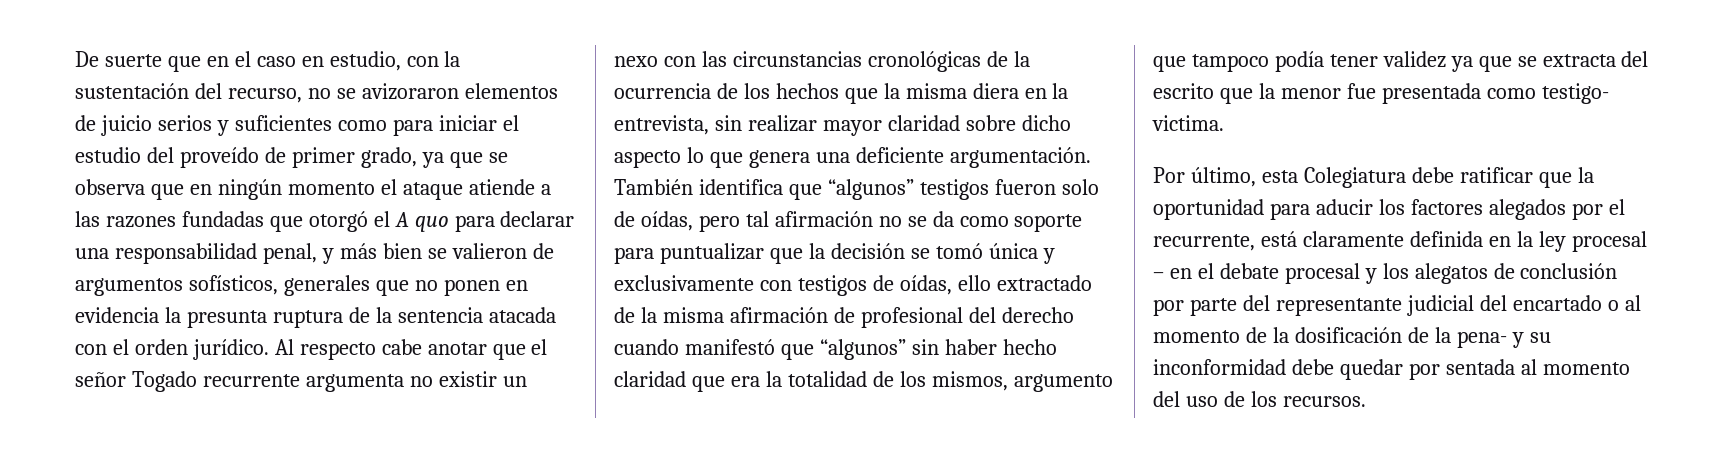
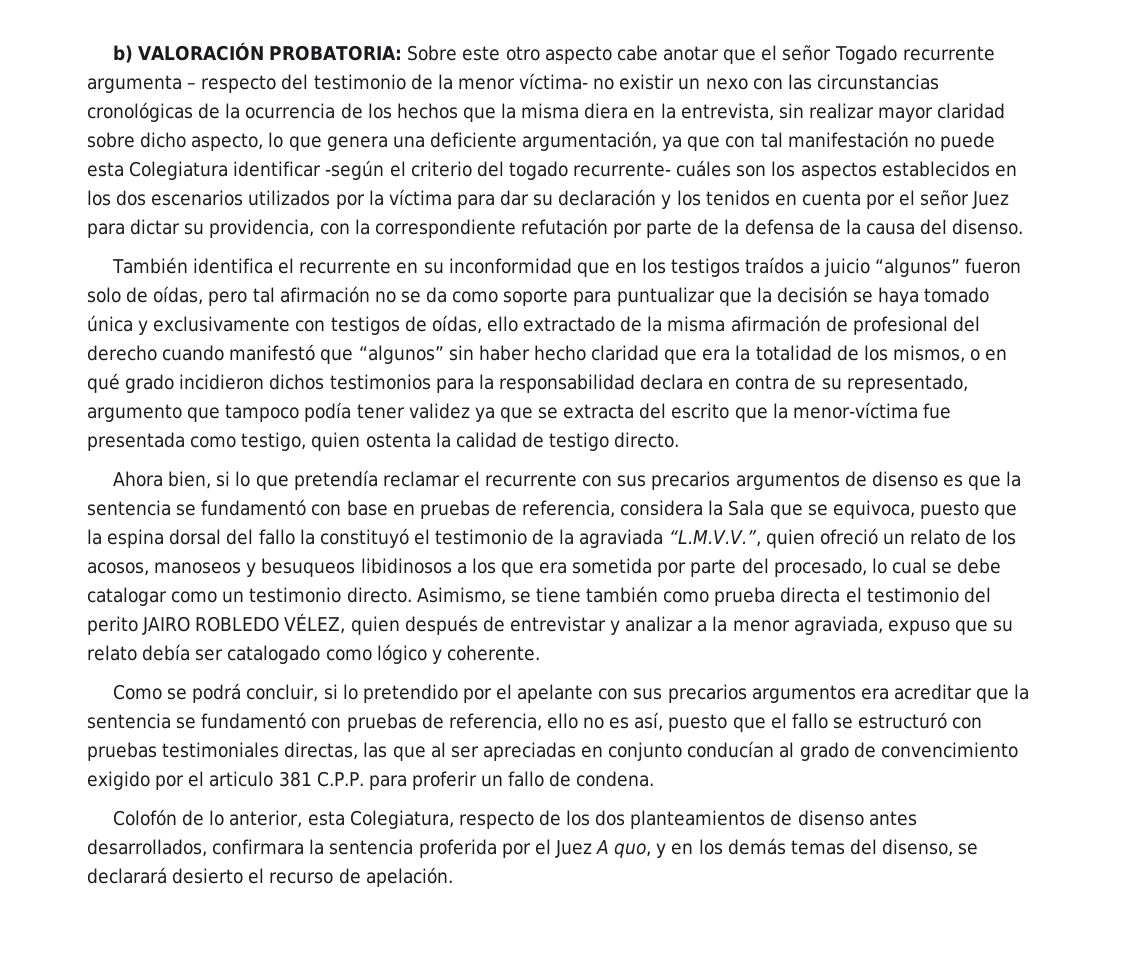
[75,51,461,72] [75,83,558,103] [75,115,519,136] [75,147,508,168] [75,179,551,200] [75,211,575,232] [75,243,554,264] [75,275,528,296] [75,307,556,328] [75,339,376,360] De suerte que en el caso en estudio, con la sustentación del recurso, no se avizoraron elementos de juicio serios y suficientes como para iniciar el estudio del proveído de primer grado, ya que se observa que en ningún momento el ataque atiende a las razones fundadas que otorgó el A quo para declarar una responsabilidad penal, y más bien se valieron de argumentos sofísticos, generales que no ponen en evidencia la presunta ruptura de la sentencia atacada con el orden jurídico. Al respecto -> [113,42,612,64] b) VALORACIÓN PROBATORIA: Sobre este otro aspecto
(404, 383) none -> [187,73,589,93] – respecto del testimonio de la menor víctima-
[614,150,681,168] aspecto -> [191,133,264,151] aspecto,
[949,147,1091,168] [614,179,989,200] argumentación. También identifica que “algunos” testigos -> [522,131,995,151] [87,160,1017,180] [87,189,1010,209] [87,218,1024,238] [112,257,960,277] argumentación, ya que con tal manifestación no puede esta Colegiatura identificar -según el criterio del togado recurrente- cuáles son los aspectos establecidos en los dos escenarios utilizados por la víctima para dar su declaración y los tenidos en cuenta por el señor Juez para dictar su providencia, con la correspondiente refutación por parte de la defensa de la causa del disenso. // También identifica el recurrente en su inconformidad que en los testigos traídos a juicio “algunos”
[935,243,983,259] tomó -> [878,287,990,306] haya tomado
(1008, 381) none -> [970,349,1008,361] [87,373,968,393] o en qué grado incidieron dichos testimonios para la responsabilidad declara en contra de su representado,
[1280,88,1341,99] menor -> [792,402,918,419] menor-víctima
[1541,83,1609,104] [1152,115,1224,131] [1153,167,1594,188] [1153,199,1625,220] [1153,231,1647,252] [1153,263,1618,284] [1153,295,1641,316] [1153,327,1551,348] [1153,359,1630,380] [1153,391,1366,407] testigo- victima. // Por último, esta Colegiatura debe ratificar que la oportunidad para aducir los factores alegados por el recurrente, está claramente definida en la ley procesal – en el debate procesal y los alegatos de conclusión por parte del representante judicial del encartado o al momento de la dosificación de la pena- y su inconformidad debe quedar por sentada al momento del uso de los recursos. -> [241,432,680,451] [113,470,1022,490] [87,499,1018,519] [87,528,1017,548] [87,558,1002,577] [87,586,991,606] [87,613,1014,635] [87,644,540,664] [113,683,1030,703] [87,712,983,732] [87,741,1018,761] [87,771,655,790] [113,809,917,829] [87,838,979,858] [87,867,453,887] testigo, quien ostenta la calidad de testigo directo. // Ahora bien, si lo que pretendía reclamar el recurrente con sus precarios argumentos de disenso es que la sentencia se fundamentó con base en pruebas de referencia, considera la Sala que se equivoca, puesto que la espina dorsal del fallo la constituyó el testimonio de la agraviada “L.M.V.V.”, quien ofreció un relato de los acosos, manoseos y besuqueos libidinosos a los que era sometida por parte del procesado, lo cual se debe catalogar como un testimonio directo. Asimismo, se tiene también como prueba directa el testimonio del perito JAIRO ROBLEDO VÉLEZ, quien después de entrevistar y analizar a la menor agraviada, expuso que su relato debía ser catalogado como lógico y coherente. // Como se podrá concluir, si lo pretendido por el apelante con sus precarios argumentos era acreditar que la sentencia se fundamentó con pruebas de referencia, ello no es así, puesto que el fallo se estructuró con pruebas testimoniales directas, las que al ser apreciadas en conjunto conducían al grado de convencimiento exigido por el articulo 381 C.P.P. para proferir un fallo de condena. // Colofón de lo anterior, esta Colegiatura, respecto de los dos planteamientos de disenso antes desarrollados, confirmara la sentencia proferida por el Juez A quo, y en los demás temas del disenso, se declarará desierto el recurso de apelación.

